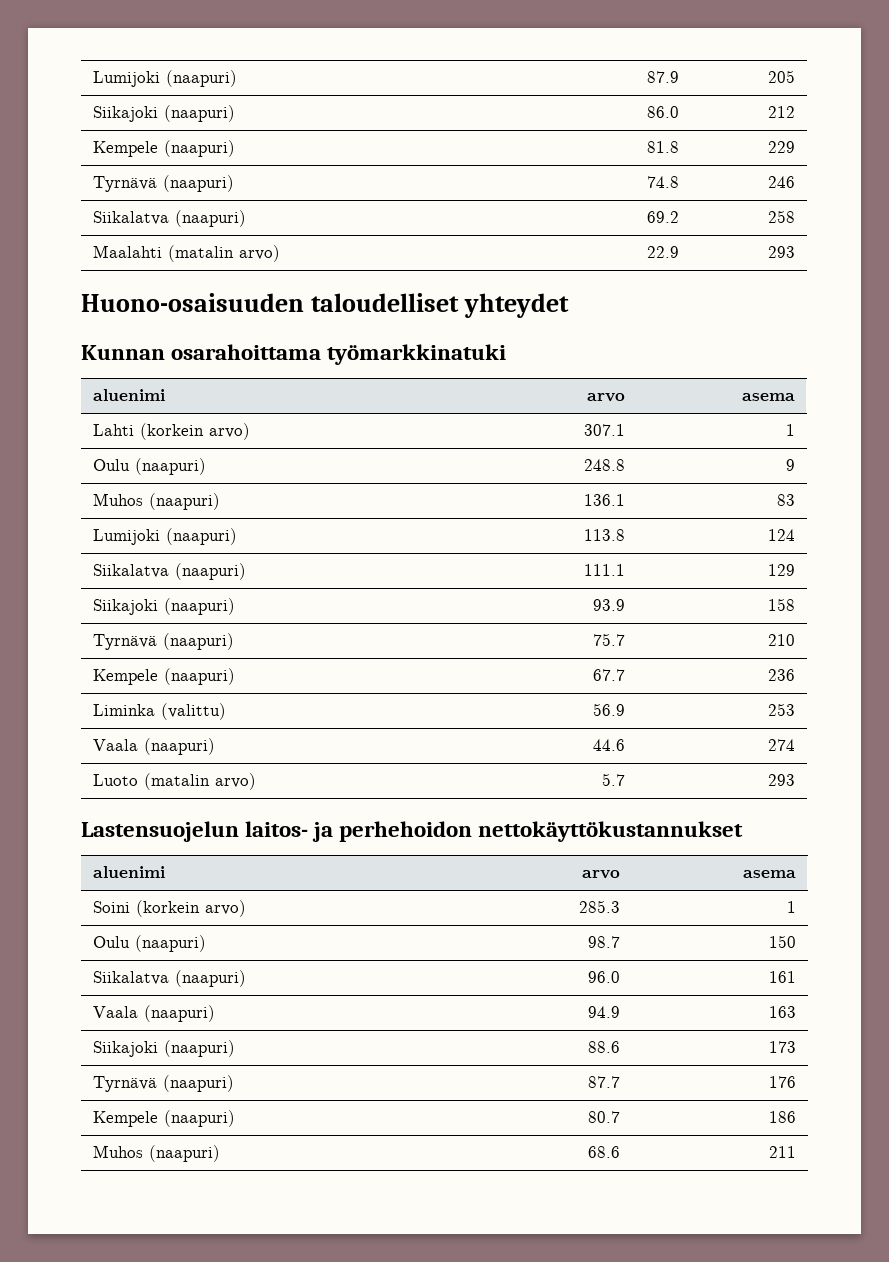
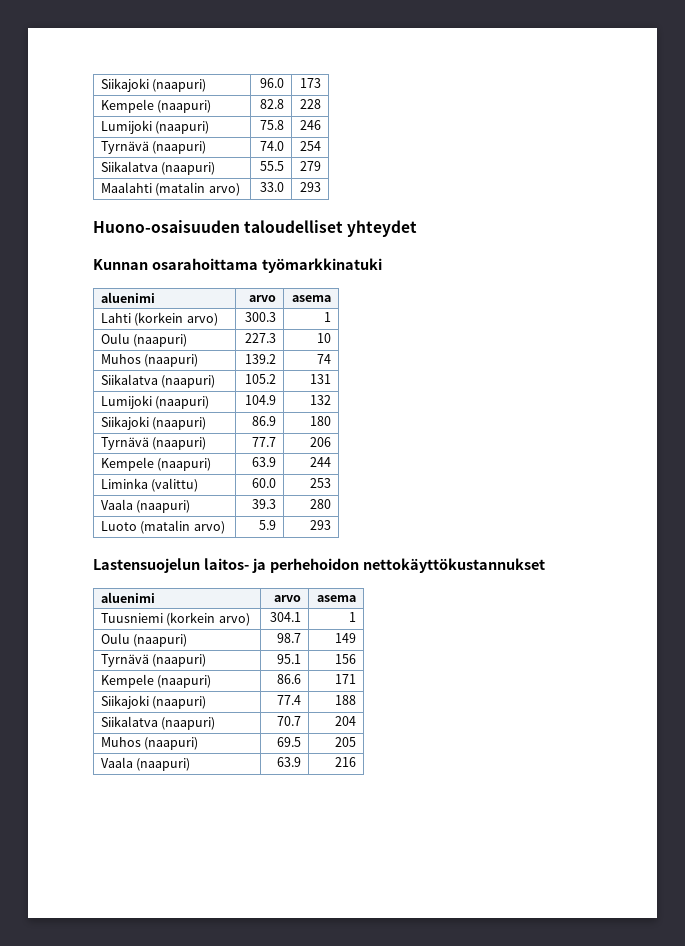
[92,70,237,87] [647,71,680,83] [768,70,796,83] [92,105,235,122] [647,106,680,118] [768,106,796,118] [92,140,235,157] [647,141,680,153] [768,141,796,153] [92,175,234,192] [647,176,680,188] [768,176,796,188] [92,210,246,227] [647,211,680,223] [768,210,796,223] Lumijoki (naapuri) | 87.9 | 205 // Siikajoki (naapuri) | 86.0 | 212 // Kempele (naapuri) | 81.8 | 229 // Tyrnävä (naapuri) | 74.8 | 246 // Siikalatva (naapuri) | 69.2 | 258 -> [100,78,207,92] [260,78,285,88] [300,78,322,88] [100,99,212,113] [260,99,285,109] [300,99,322,109] [100,120,210,134] [260,120,285,130] [300,120,322,130] [100,141,207,154] [260,141,285,151] [300,141,322,151] [100,161,216,175] [260,161,285,171] [300,161,322,171] Siikajoki (naapuri) | 96.0 | 173 // Kempele (naapuri) | 82.8 | 228 // Lumijoki (naapuri) | 75.8 | 246 // Tyrnävä (naapuri) | 74.0 | 254 // Siikalatva (naapuri) | 55.5 | 279
[647,246,680,258] 22.9 -> [260,182,285,192] 33.0
[584,424,626,436] [786,424,796,436] [92,458,206,475] [584,459,626,471] [786,459,796,471] [92,493,220,510] [584,494,626,506] [777,494,796,506] [92,528,237,545] [584,529,626,541] [768,529,796,541] [92,563,246,580] [584,564,626,576] [768,564,796,576] [92,598,235,615] [593,599,626,611] [768,598,796,611] [92,633,234,650] [593,633,626,646] [768,634,796,646] [92,668,235,685] [593,669,626,681] [768,669,796,681] 307.1 | 1 // Oulu (naapuri) | 248.8 | 9 // Muhos (naapuri) | 136.1 | 83 // Lumijoki (naapuri) | 113.8 | 124 // Siikalatva (naapuri) | 111.1 | 129 // Siikajoki (naapuri) | 93.9 | 158 // Tyrnävä (naapuri) | 75.7 | 210 // Kempele (naapuri) | 67.7 | 236 -> [245,312,277,322] [324,312,332,322] [100,333,188,347] [245,333,277,343] [317,333,332,343] [100,354,199,367] [245,354,277,364] [317,354,332,364] [100,374,216,388] [245,374,277,384] [310,374,332,384] [100,395,210,409] [245,395,277,405] [310,395,332,405] [100,416,207,430] [252,416,277,426] [310,416,332,426] [100,437,207,450] [252,437,277,447] [310,437,332,447] [100,457,212,471] [252,457,277,467] [310,457,332,467] 300.3 | 1 // Oulu (naapuri) | 227.3 | 10 // Muhos (naapuri) | 139.2 | 74 // Siikalatva (naapuri) | 105.2 | 131 // Lumijoki (naapuri) | 104.9 | 132 // Siikajoki (naapuri) | 86.9 | 180 // Tyrnävä (naapuri) | 77.7 | 206 // Kempele (naapuri) | 63.9 | 244
[593,703,626,716] 56.9 -> [252,478,277,488] 60.0
[593,739,626,751] [768,739,796,751] 44.6 | 274 -> [252,499,277,509] [310,499,332,509] 39.3 | 280
[602,773,626,786] 5.7 -> [259,520,277,530] 5.9
[92,900,246,917] [579,900,621,913] Soini (korkein arvo) | 285.3 -> [100,612,250,626] [270,612,302,622] Tuusniemi (korkein arvo) | 304.1
[769,935,797,948] [92,970,246,987] [588,971,621,983] [769,971,797,983] [92,1005,215,1022] [588,1006,621,1018] [769,1006,797,1018] [92,1040,235,1057] [588,1041,621,1053] [769,1041,797,1053] [92,1075,234,1092] [588,1076,621,1088] [769,1076,797,1088] [92,1110,235,1127] [588,1111,621,1123] [769,1111,797,1123] [92,1145,220,1162] [588,1146,621,1158] [769,1146,797,1158] 150 // Siikalatva (naapuri) | 96.0 | 161 // Vaala (naapuri) | 94.9 | 163 // Siikajoki (naapuri) | 88.6 | 173 // Tyrnävä (naapuri) | 87.7 | 176 // Kempele (naapuri) | 80.7 | 186 // Muhos (naapuri) | 68.6 | 211 -> [335,633,357,643] [100,654,207,667] [277,654,302,664] [335,654,357,664] [100,674,212,688] [277,674,302,684] [335,674,357,684] [100,695,207,709] [277,695,302,705] [335,695,357,705] [100,716,216,730] [277,716,302,726] [335,716,357,726] [100,737,199,750] [277,737,302,747] [335,737,357,747] [100,757,191,771] [277,757,302,767] [335,757,357,767] 149 // Tyrnävä (naapuri) | 95.1 | 156 // Kempele (naapuri) | 86.6 | 171 // Siikajoki (naapuri) | 77.4 | 188 // Siikalatva (naapuri) | 70.7 | 204 // Muhos (naapuri) | 69.5 | 205 // Vaala (naapuri) | 63.9 | 216

